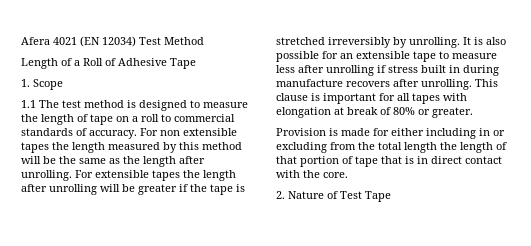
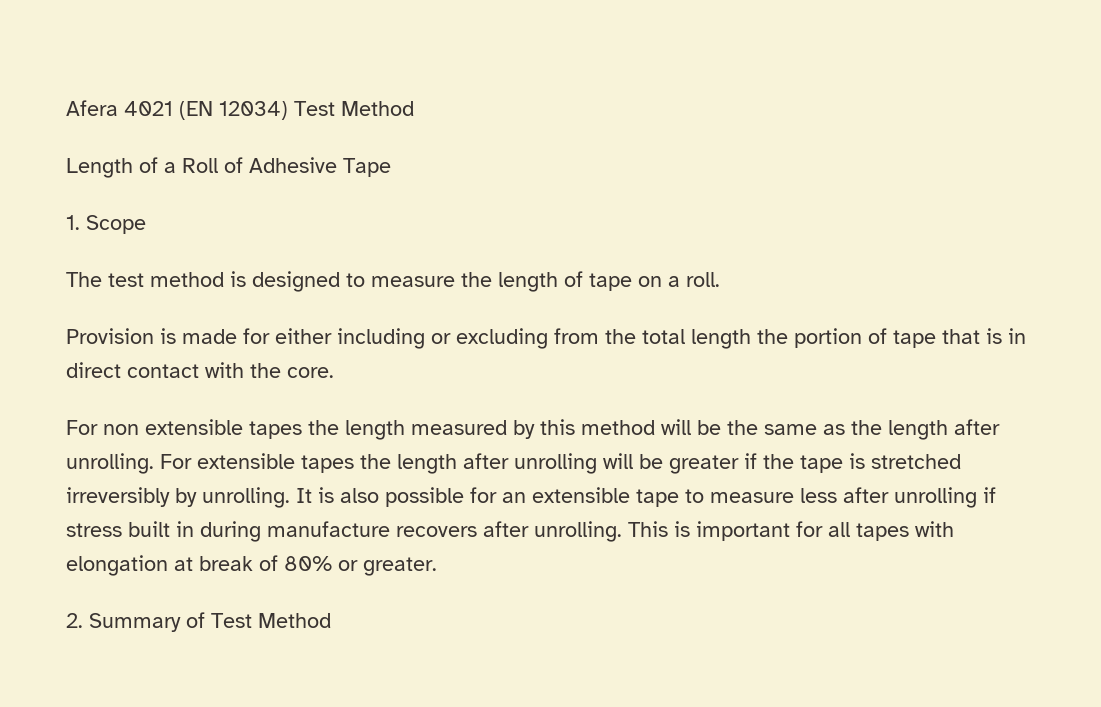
[21,100,36,108] 1.1 -> (146, 224) none
[141,114,235,122] [21,128,137,139] roll to commercial standards of accuracy. -> [686,272,720,287] [66,328,1026,349] [66,362,334,378] roll. // Provision is made for either including or excluding from the total length the portion of tape that is in direct contact with the core. //
[276,93,308,101] clause -> (668, 529) none
[276,128,505,139] [276,142,507,153] [276,156,502,167] [276,170,348,178] // Provision is made for either including in or excluding from the total length the length of that portion of tape that is in direct contact with the core. -> (437, 566) none
[288,191,324,199] Nature -> [89,613,181,632] Summary
[365,191,391,202] Tape -> [258,613,331,628] Method

